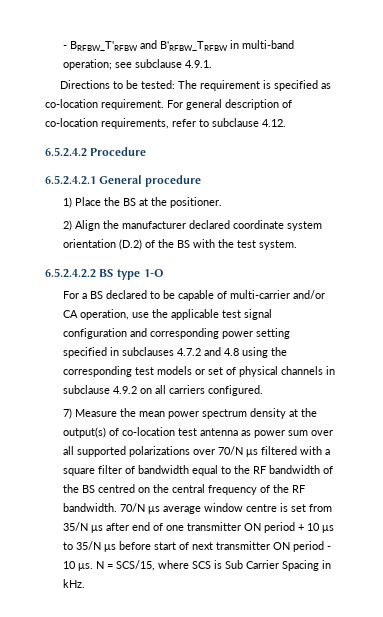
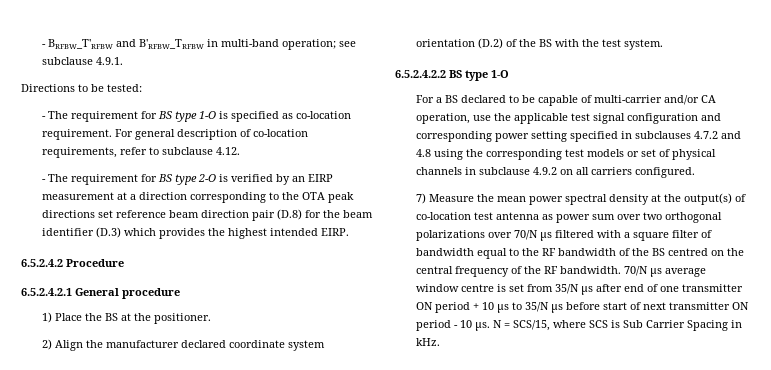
[177,80,260,91] The requirement -> [42,111,217,122] // - The requirement for BS type 1-O
(286, 123) none -> [42,174,334,185] [42,192,355,203] [42,209,374,221] [42,227,350,239] // - The requirement for BS type 2-O is verified by an EIRP measurement at a direction corresponding to the OTA peak directions set reference beam direction pair (D.8) for the beam identifier (D.3) which provides the highest intended EIRP.
[201,409,247,419] spectrum -> [565,194,608,205] spectral
[62,446,126,457] all supported -> [643,212,723,223] two orthogonal

